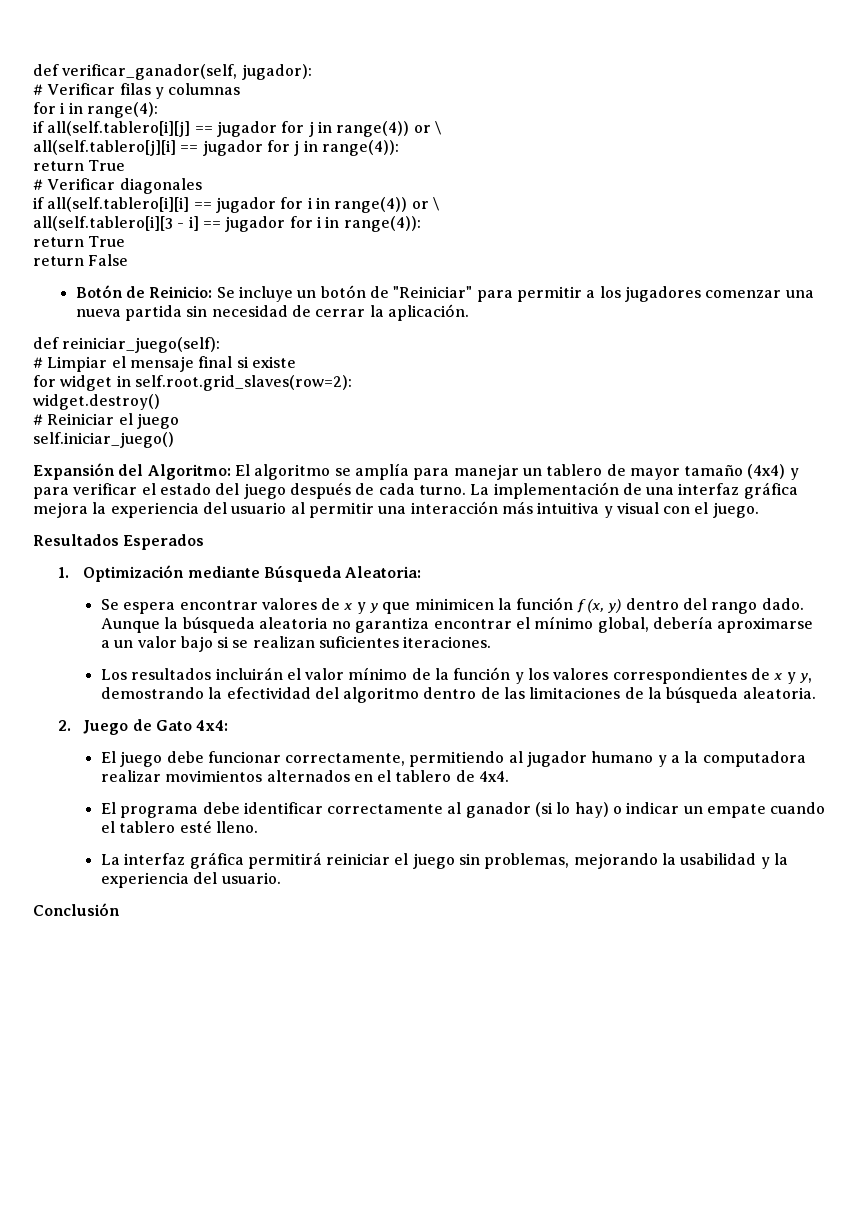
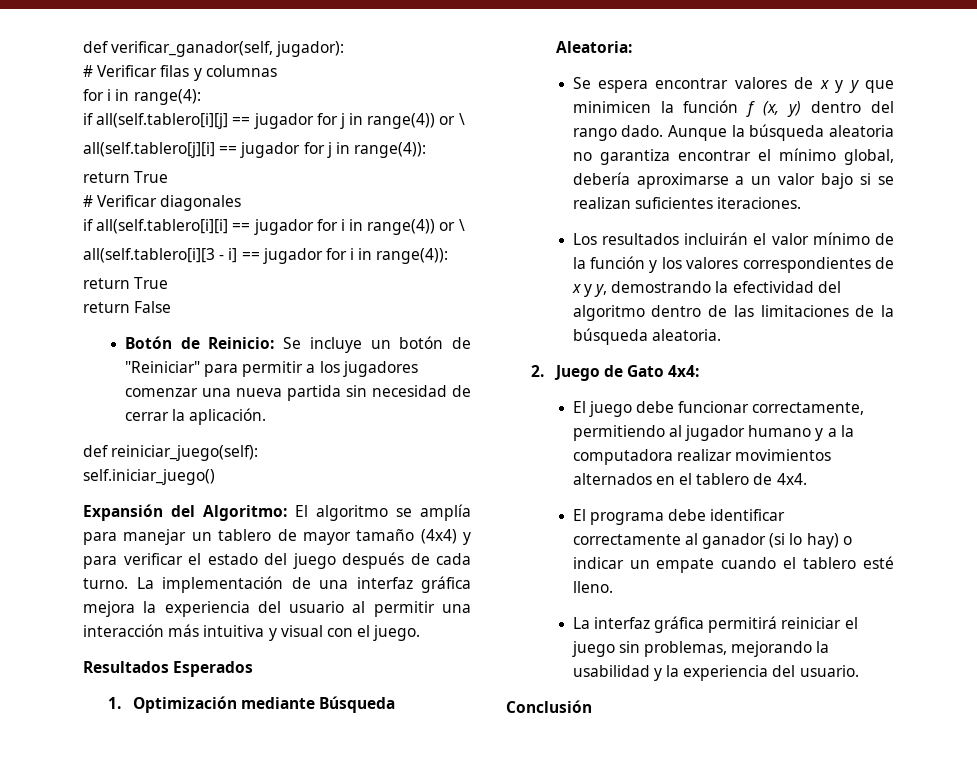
[33,356,296,372] [33,375,352,391] [33,394,160,410] [33,413,179,429] // # Limpiar el mensaje final si existe // for widget in self.root.grid_slaves(row=2): // widget.destroy() // # Reiniciar el juego -> (259, 453) none

